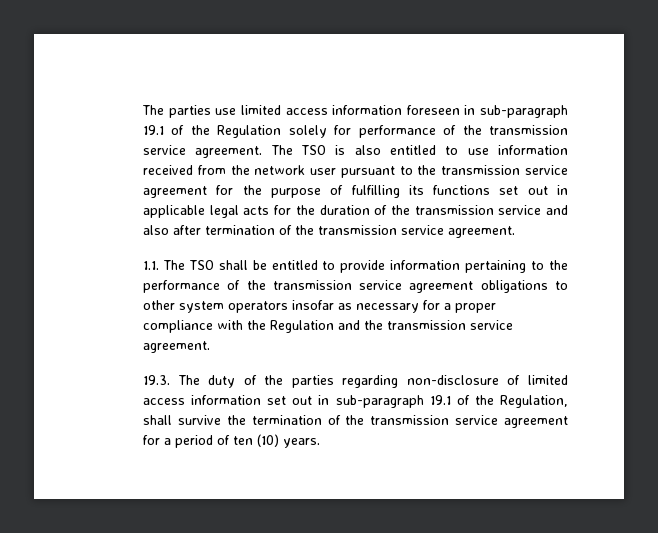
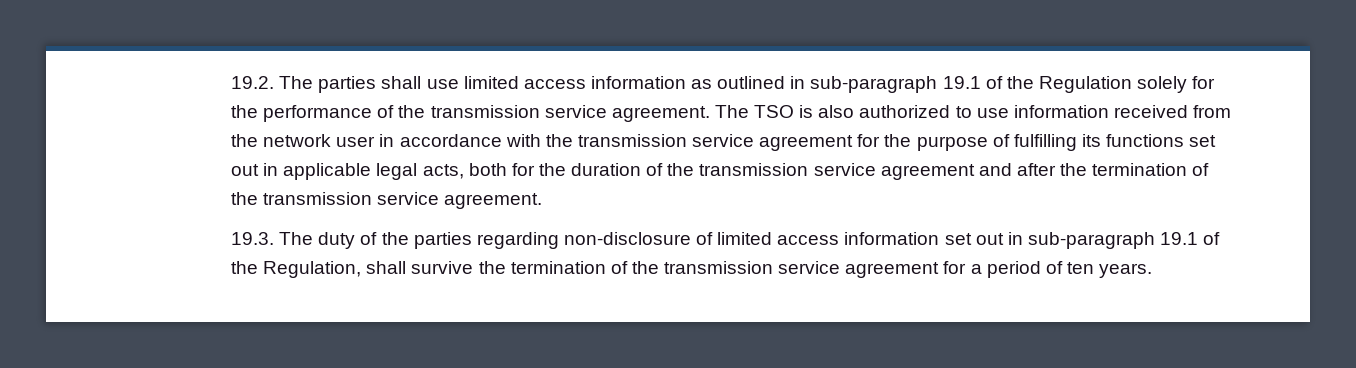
(142, 110) none -> [231,76,275,89] 19.2.
(211, 111) none -> [381,76,422,89] shall
[406,105,460,115] foreseen -> [691,76,786,89] as outlined
(352, 130) none -> [231,105,259,118] the
[390,145,437,155] entitled -> [859,105,951,118] authorized
[340,166,413,178] pursuant to -> [379,134,541,147] in accordance with
[243,206,270,215] acts -> [422,163,507,179] acts, both
[546,205,568,215] [143,225,202,235] and also after -> [880,163,1088,180] agreement and after the
[143,260,568,273] [143,280,568,293] [143,300,497,313] [143,320,514,333] [143,341,211,353] // 1.1. The TSO shall be entitled to provide information pertaining to the performance of the transmission service agreement obligations to other system operators insofar as necessary for a proper compliance with the Regulation and the transmission service agreement. -> (543, 201) none
[257,434,280,447] (10) -> (1094, 268) none

